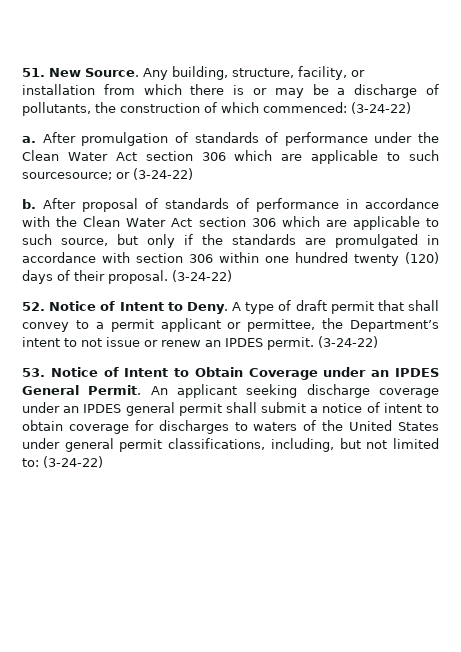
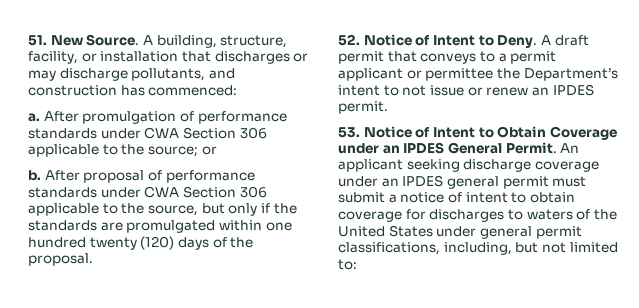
[143,68,168,80] Any -> [142,35,153,45] A
[103,84,440,98] [22,102,259,116] from which there is or may be a discharge of pollutants, the construction of which -> [181,51,309,64] [28,68,235,81] [28,85,145,96] that discharges or may discharge pollutants, and construction has
[351,102,411,114] (3-24-22) -> (238, 90) none
[194,132,439,146] [22,150,440,164] [22,168,193,180] standards of performance under the Clean Water Act section 306 which are applicable to such sourcesource; or (3-24-22) -> [197,111,287,124] [28,127,267,139] [28,144,217,157] performance standards under CWA Section 306 applicable to the source; or
[165,198,439,212] [22,216,440,230] [22,234,52,245] standards of performance in accordance with the Clean Water Act section 306 which are applicable to such -> [165,170,255,183] [28,186,267,198] [28,203,145,216] performance standards under CWA Section 306 applicable to the
[427,235,439,245] [22,252,213,263] in accordance with section 306 -> (216, 226) none
[74,270,105,281] their -> [230,237,254,248] the
[172,270,232,282] (3-24-22) -> (93, 259) none
[245,300,292,314] type of -> (551, 40) none
[408,300,440,311] [22,322,69,332] shall convey -> [420,53,477,64] conveys
[247,319,316,332] permittee, -> [425,68,494,81] permittee
[318,336,378,348] (3-24-22) -> (388, 107) none
[225,402,257,413] shall -> [552,176,587,187] must
[43,456,103,468] (3-24-22) -> (357, 264) none

